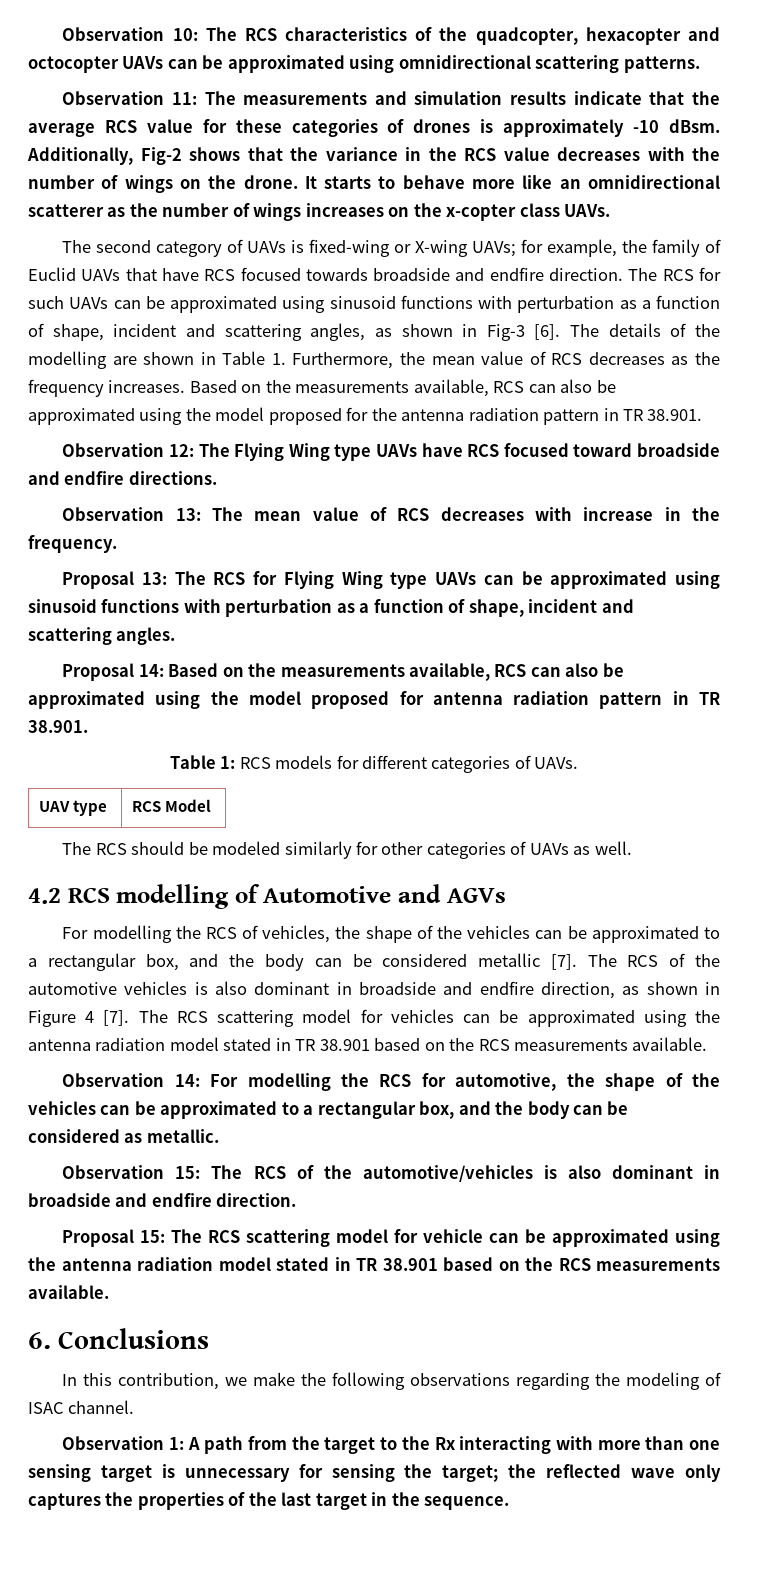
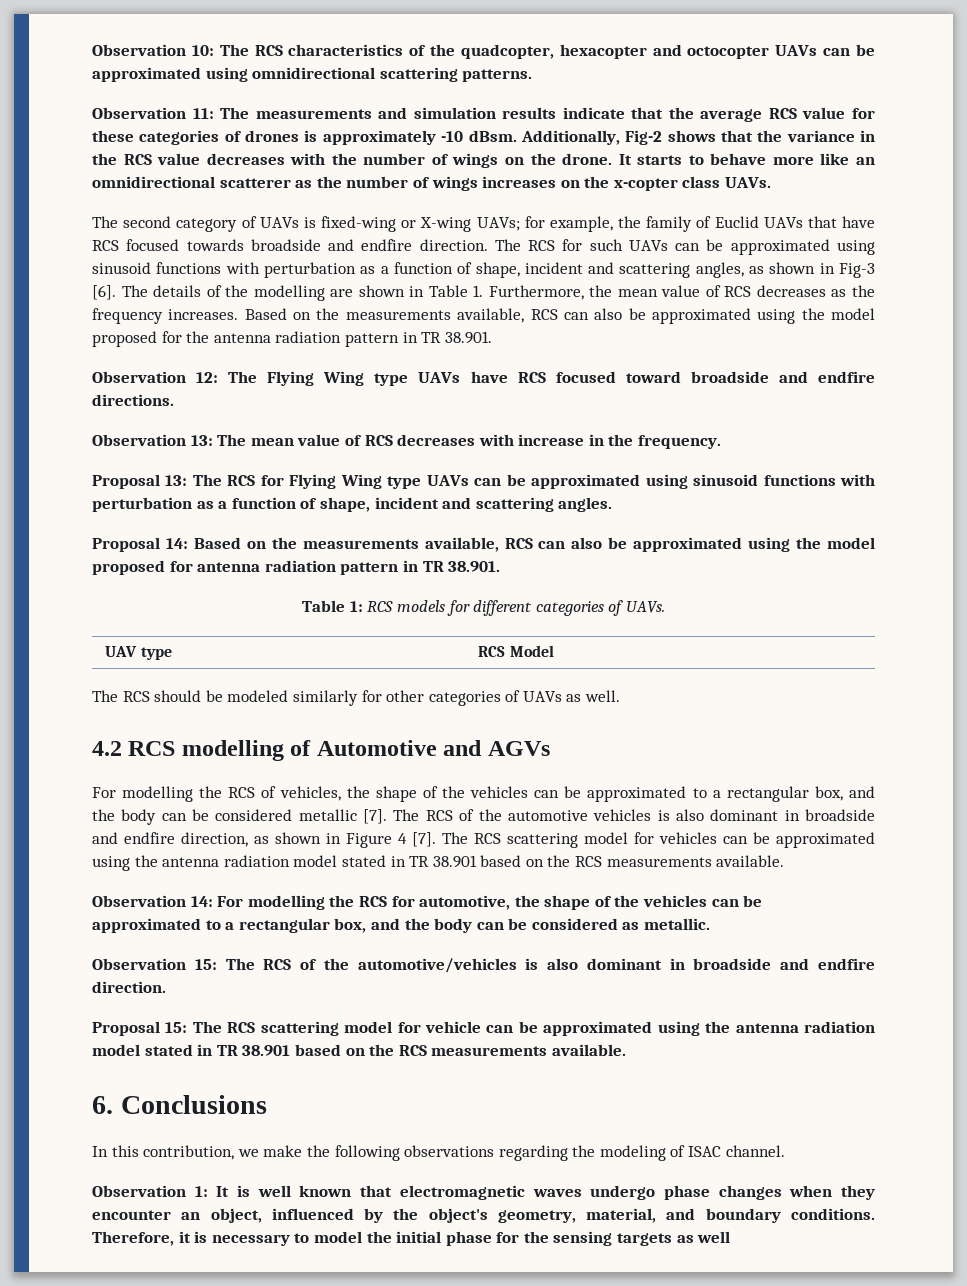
[187,1436,721,1454] [28,1464,722,1482] [28,1492,510,1510] A path from the target to the Rx interacting with more than one sensing target is unnecessary for sensing the target; the reflected wave only captures the properties of the last target in the sequence. -> [216,1185,875,1200] [92,1208,875,1223] [92,1231,731,1246] It is well known that electromagnetic waves undergo phase changes when they encounter an object, influenced by the object's geometry, material, and boundary conditions. Therefore, it is necessary to model the initial phase for the sensing targets as well

